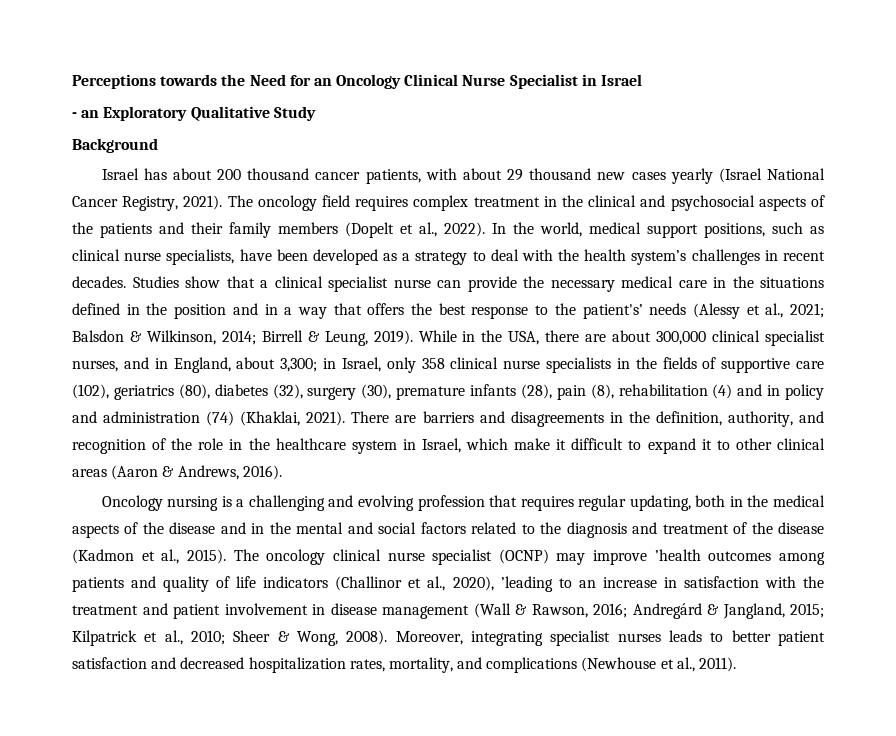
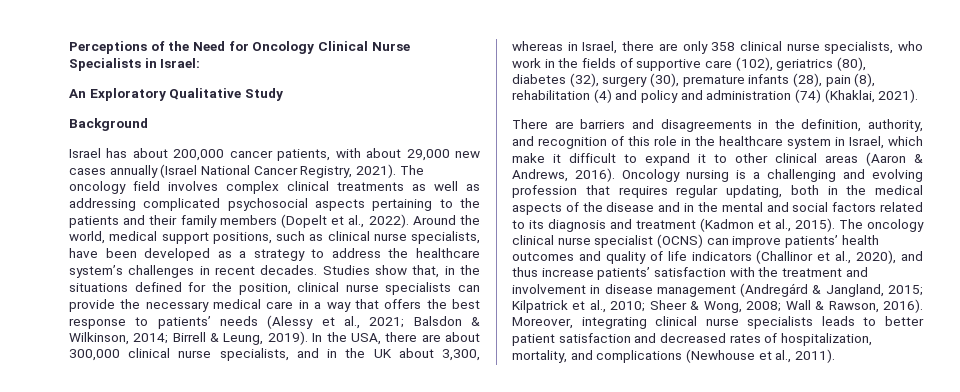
[160,74,218,86] towards -> [150,41,165,51] of
[313,78,332,86] an -> (249, 46) none
[509,74,643,89] [72,110,100,118] Specialist in Israel // - an -> [69,58,201,71] [69,89,86,98] Specialists in Israel: // An
[217,168,310,180] 200 thousand -> [173,149,225,161] 200,000
[507,168,592,181] 29 thousand -> [406,149,450,161] 29,000
[670,168,713,184] yearly -> [109,165,158,178] annually
[355,195,826,211] requires complex treatment in the clinical and psychosocial aspects of -> [168,181,480,194] [69,198,453,211] involves complex clinical treatments as well as addressing complicated psychosocial aspects pertaining to
[492,223,506,234] In -> [412,215,456,225] Around
[490,249,627,261] deal with the health -> [331,248,480,258] address the healthcare
[226,276,431,292] that a clinical specialist nurse -> [412,265,480,278] [69,282,452,295] that, in the situations defined for the position, clinical nurse specialists
[732,276,824,288] [72,303,278,319] the situations defined in the position and in -> (309, 304) none
[554,303,643,319] the patient's’ -> [157,316,211,329] patients’
[418,330,476,342] While in -> [312,333,323,342] In
[765,330,826,346] [72,357,381,373] specialist nurses, and in England, about 3,300; in Israel, -> [178,348,481,361] [512,41,678,54] nurse specialists, and in the UK about 3,300, whereas in Israel, there are
[545,357,611,373] specialists -> [824,41,923,54] [512,58,541,68] specialists, who work
[767,385,781,396] in -> (638, 95) none
(346, 418) none -> (919, 96) //
[171,438,193,450] the -> [628,136,650,146] this
(282, 472) // -> (615, 175) none
[540,522,562,534] the -> [529,220,544,229] its
[733,522,825,534] of the disease -> (696, 224) none
[498,549,825,565] [72,577,124,592] (OCNP) may improve ’health outcomes among patients -> [656,234,879,248] [512,252,574,261] (OCNS) can improve patients’ health outcomes
[500,576,677,592] ’leading to an increase in -> [901,251,923,261] [512,267,651,280] and thus increase patients’
[173,604,220,619] patient -> (868, 272) none
[473,603,702,619] (Wall & Rawson, 2016; Andregárd -> [740,283,809,297] (Andregárd
[346,630,661,646] 2008). Moreover, integrating specialist nurses -> [746,299,923,313] [512,316,814,329] 2008; Wall & Rawson, 2016). Moreover, integrating clinical nurse specialists
[248,657,385,673] hospitalization rates, -> [729,333,872,346] rates of hospitalization,

